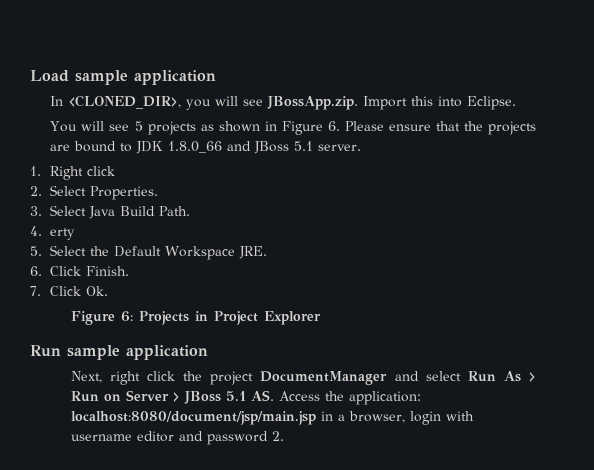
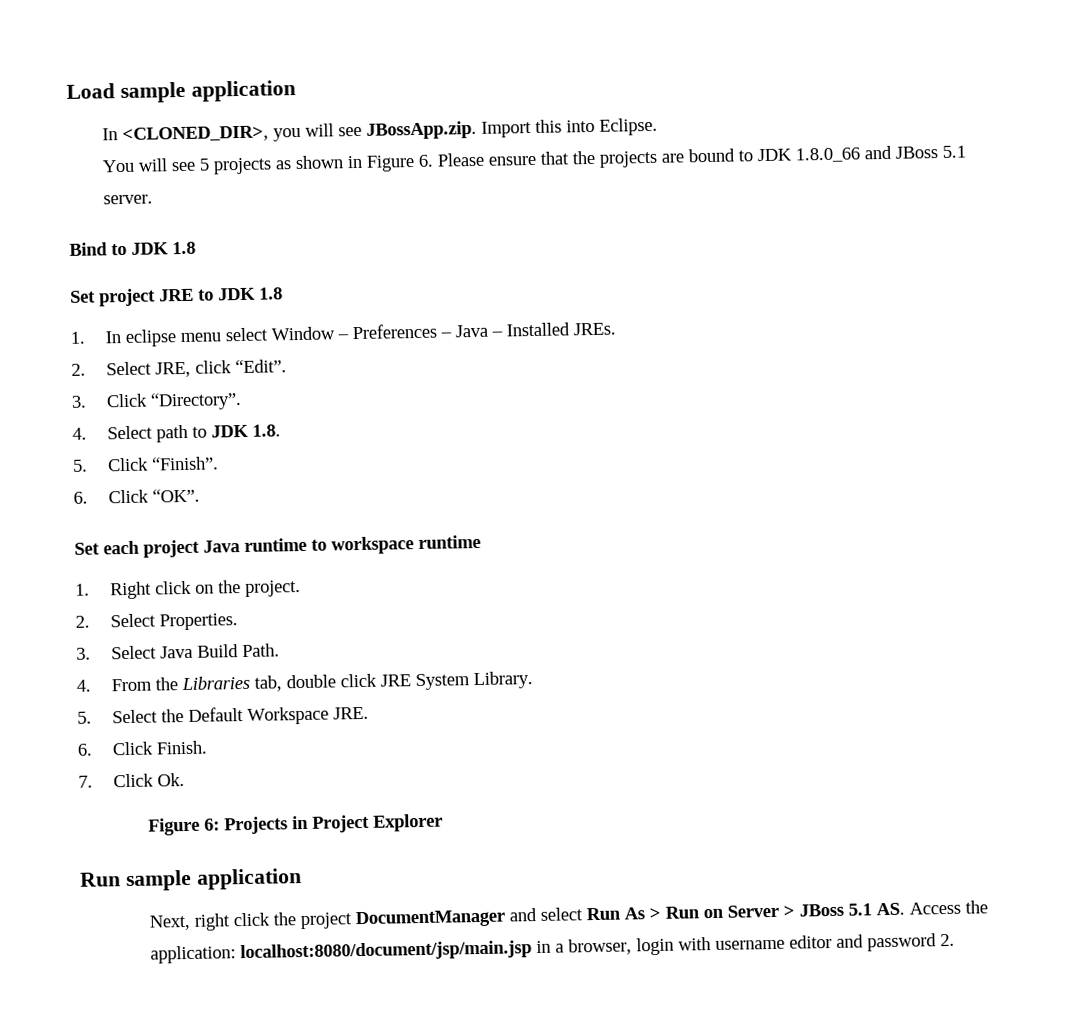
(362, 147) none -> [69,241,196,256] [70,287,283,307] [70,322,616,347] [71,359,287,378] [71,392,242,411] [72,424,281,443] [72,456,219,472] [73,488,200,504] [74,534,481,558] // Bind to JDK 1.8 // Set project JRE to JDK 1.8 // 1. In eclipse menu select Window – Preferences – Java – Installed JREs. // 2. Select JRE, click “Edit”. // 3. Click “Directory”. // 4. Select path to JDK 1.8. // 5. Click “Finish”. // 6. Click “OK”. // Set each project Java runtime to workspace runtime
(116, 171) none -> [194,580,301,597] on the project.
[50,228,76,240] erty -> [110,671,533,692] From the Libraries tab, double click JRE System Library.

